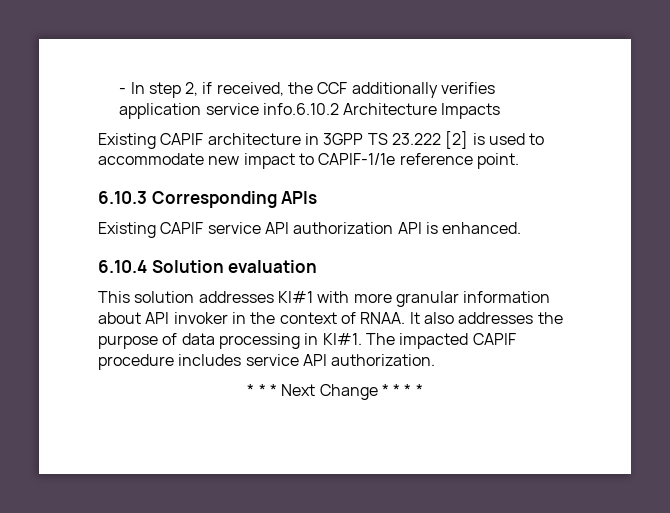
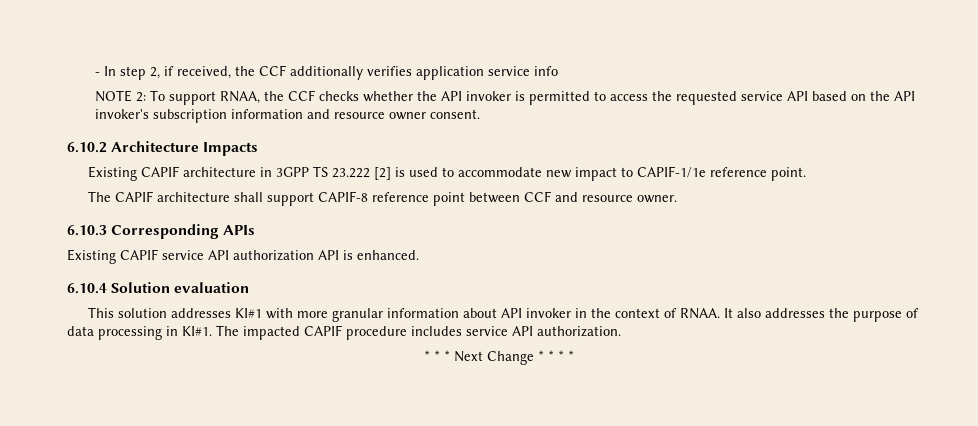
[262,103,339,115] info.6.10.2 -> [534,66,559,76] [95,90,916,105] [95,109,481,123] [67,142,107,153] info // NOTE 2: To support RNAA, the CCF checks whether the API invoker is permitted to access the requested service API based on the API invoker's subscription information and resource owner consent. // 6.10.2
(519, 161) none -> [87,191,677,206] // The CAPIF architecture shall support CAPIF-8 reference point between CCF and resource owner.

